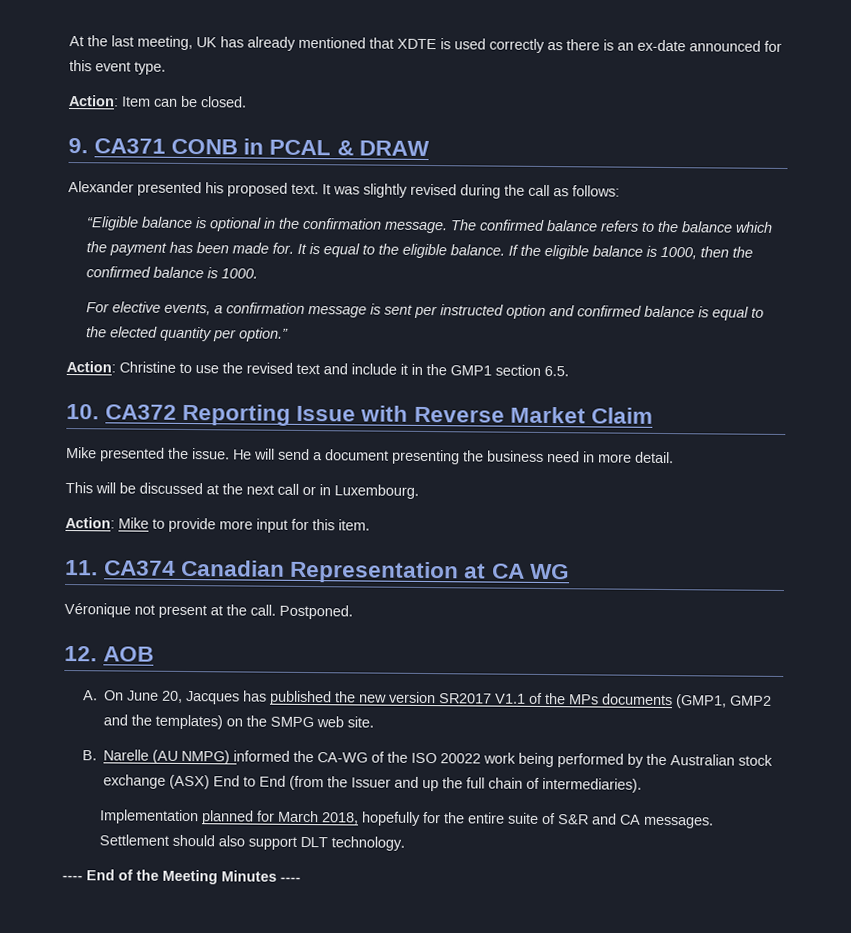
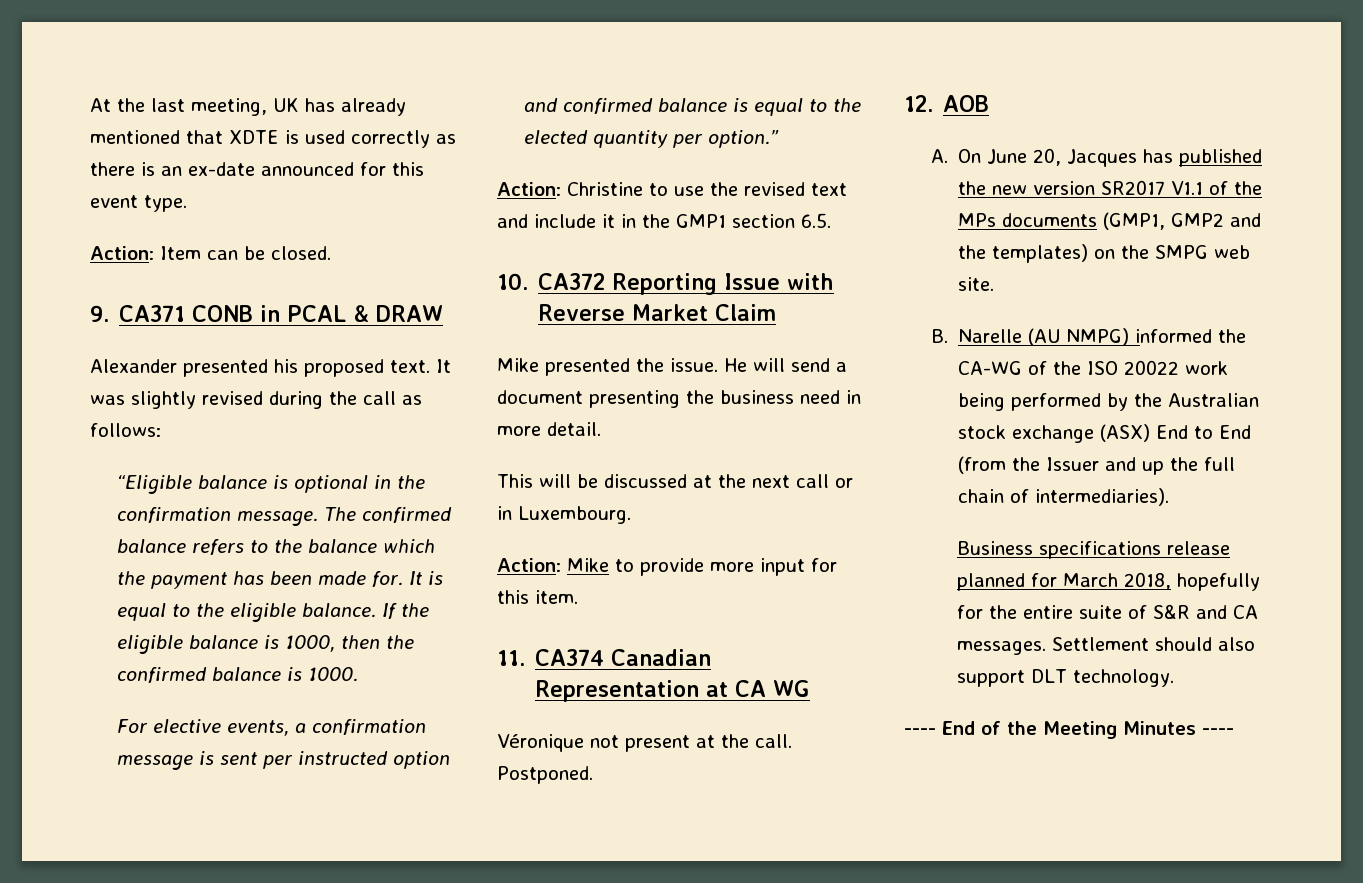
[99,809,200,825] Implementation -> [957,541,1231,559] Business specifications release

